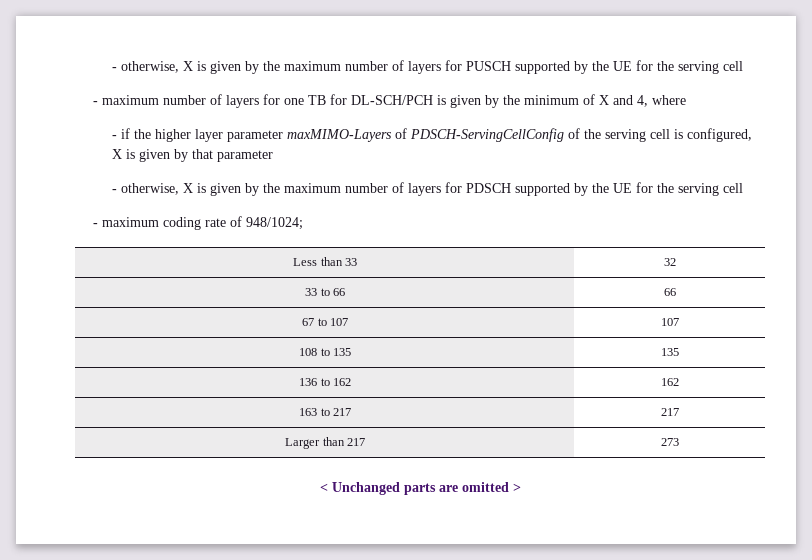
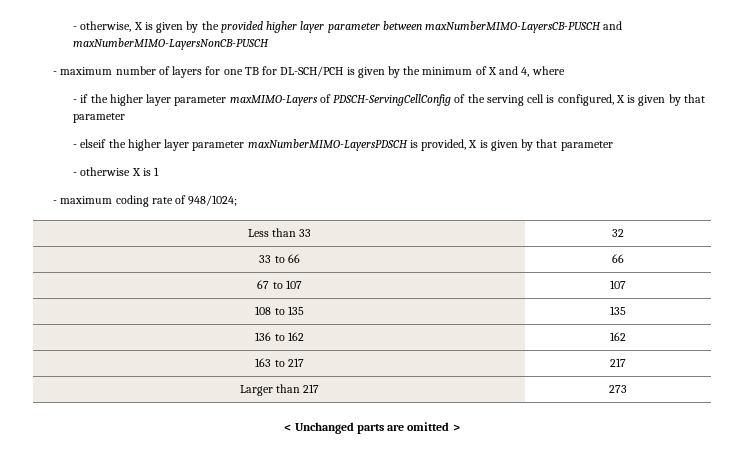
[111,60,743,74] - otherwise, X is given by the maximum number of layers for PUSCH supported by the UE for the serving cell -> [73,21,623,33] [73,38,270,50] - otherwise, X is given by the provided higher layer parameter between maxNumberMIMO-LayersCB-PUSCH and maxNumberMIMO-LayersNonCB-PUSCH
[120,182,743,196] otherwise, X is given by the maximum number of layers for PDSCH supported by the UE for the serving cell -> [80,139,613,151] [73,167,160,176] elseif the higher layer parameter maxNumberMIMO-LayersPDSCH is provided, X is given by that parameter // - otherwise X is 1

